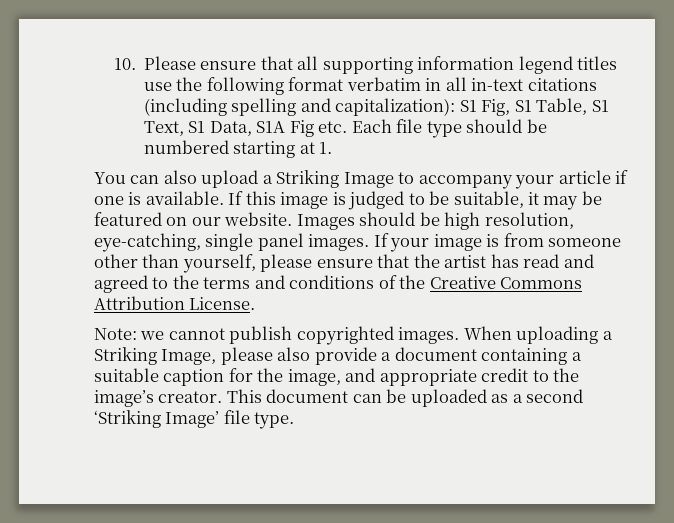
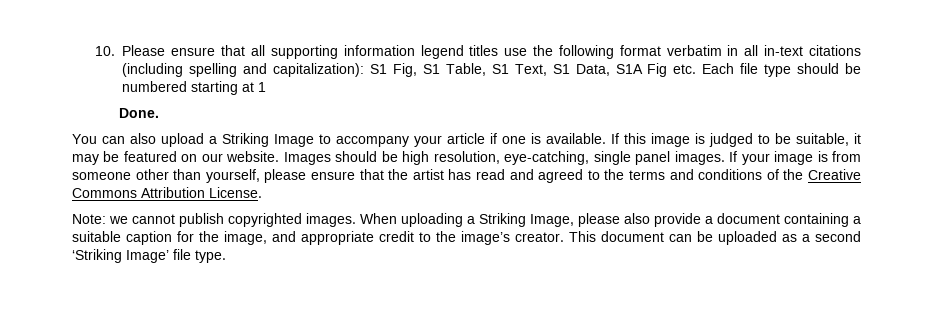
[319,142,333,154] 1. -> [258,82,267,92] [118,108,159,118] 1 // Done.

